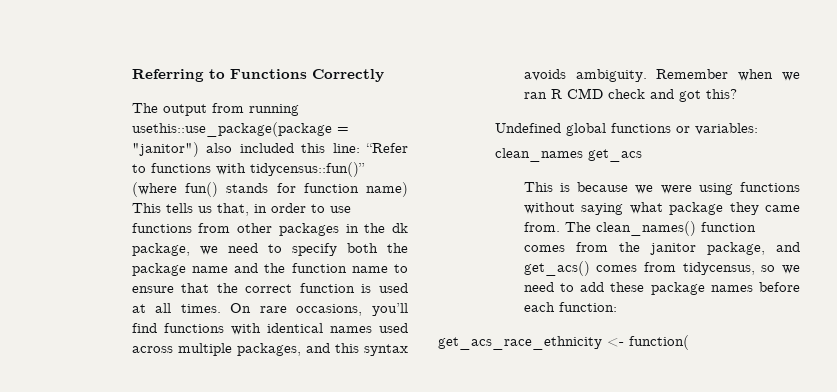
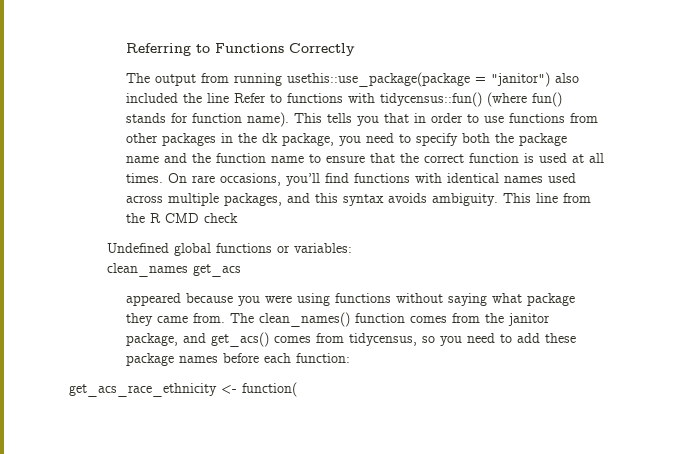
[301,143,409,153] this line: “Refer -> [182,93,266,103] the line Refer
[249,162,365,177] tidycensus::fun()” -> [379,92,482,107] tidycensus::fun()
[366,182,408,197] name) -> [246,112,289,127] name).
[197,203,249,216] us that, -> [356,113,409,126] you that
[199,246,218,255] we -> [338,136,361,146] you
[656,69,800,81] [523,92,547,99] Remember when we ran -> [502,193,591,203] [125,213,145,223] This line from the
[649,89,737,102] and got this? -> (238, 218) none
[523,182,654,194] This is because we -> [125,293,260,306] appeared because you
[782,265,800,274] we -> [439,336,462,346] you

